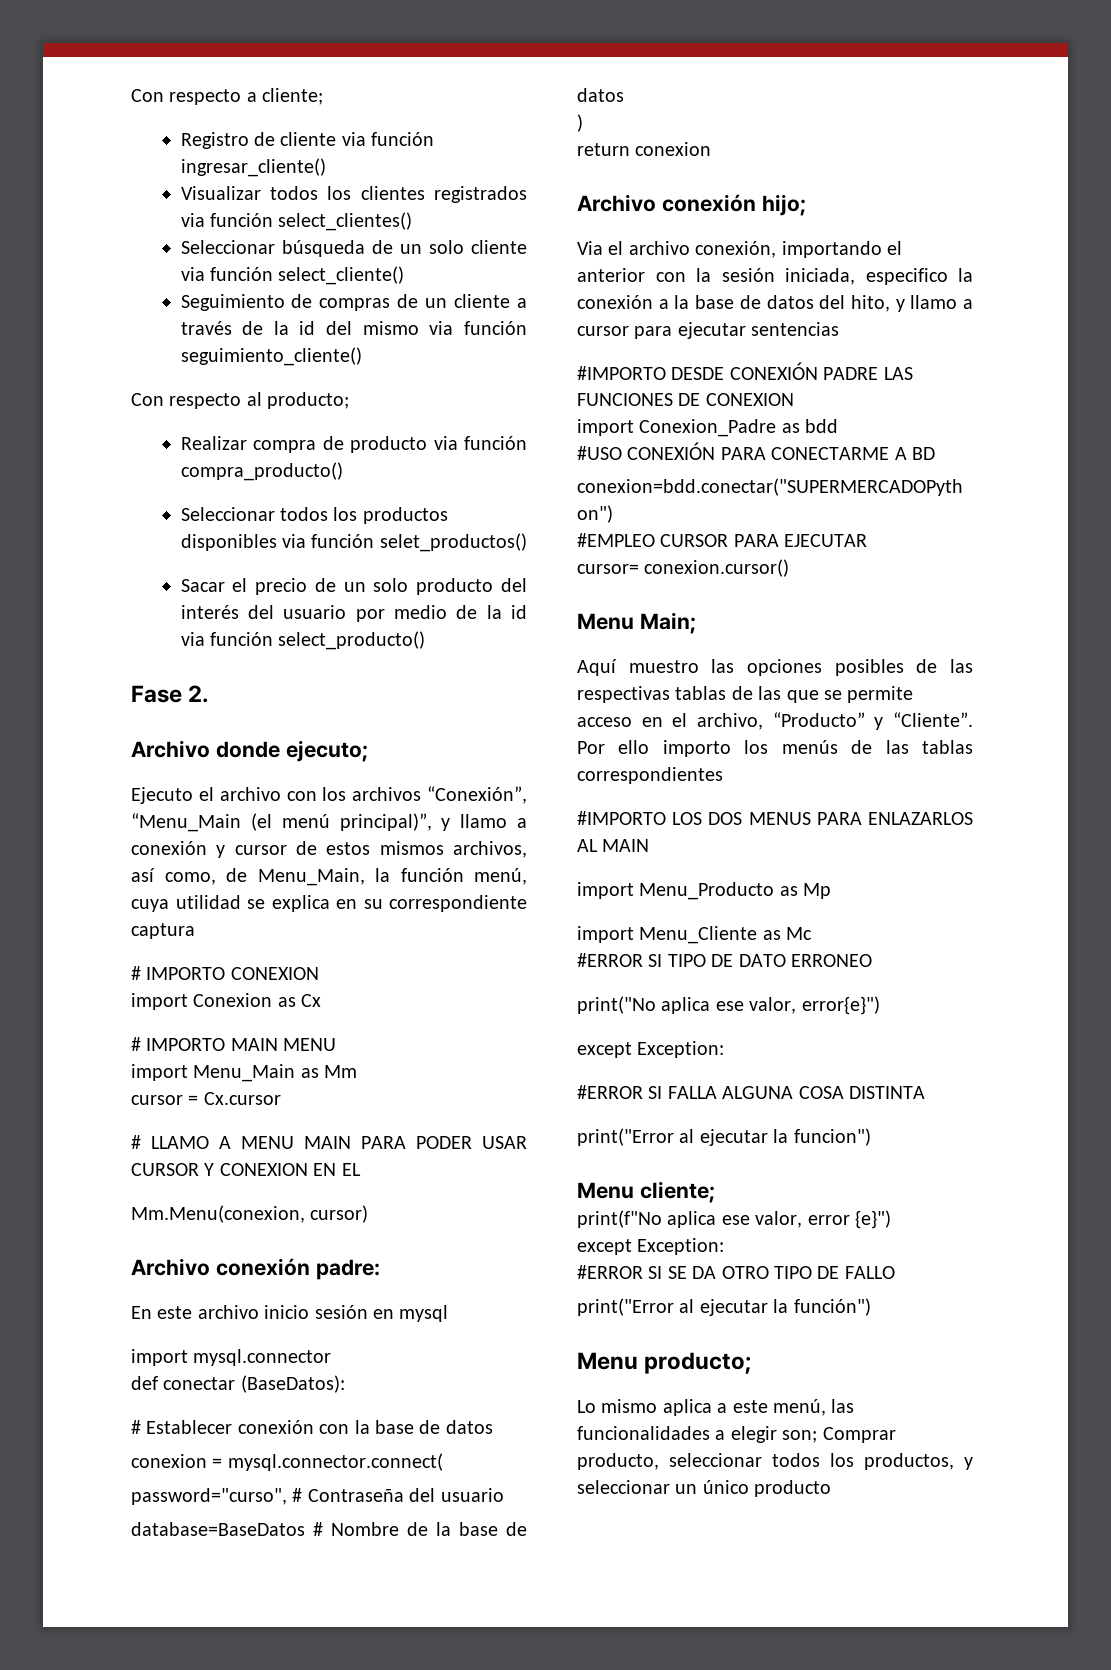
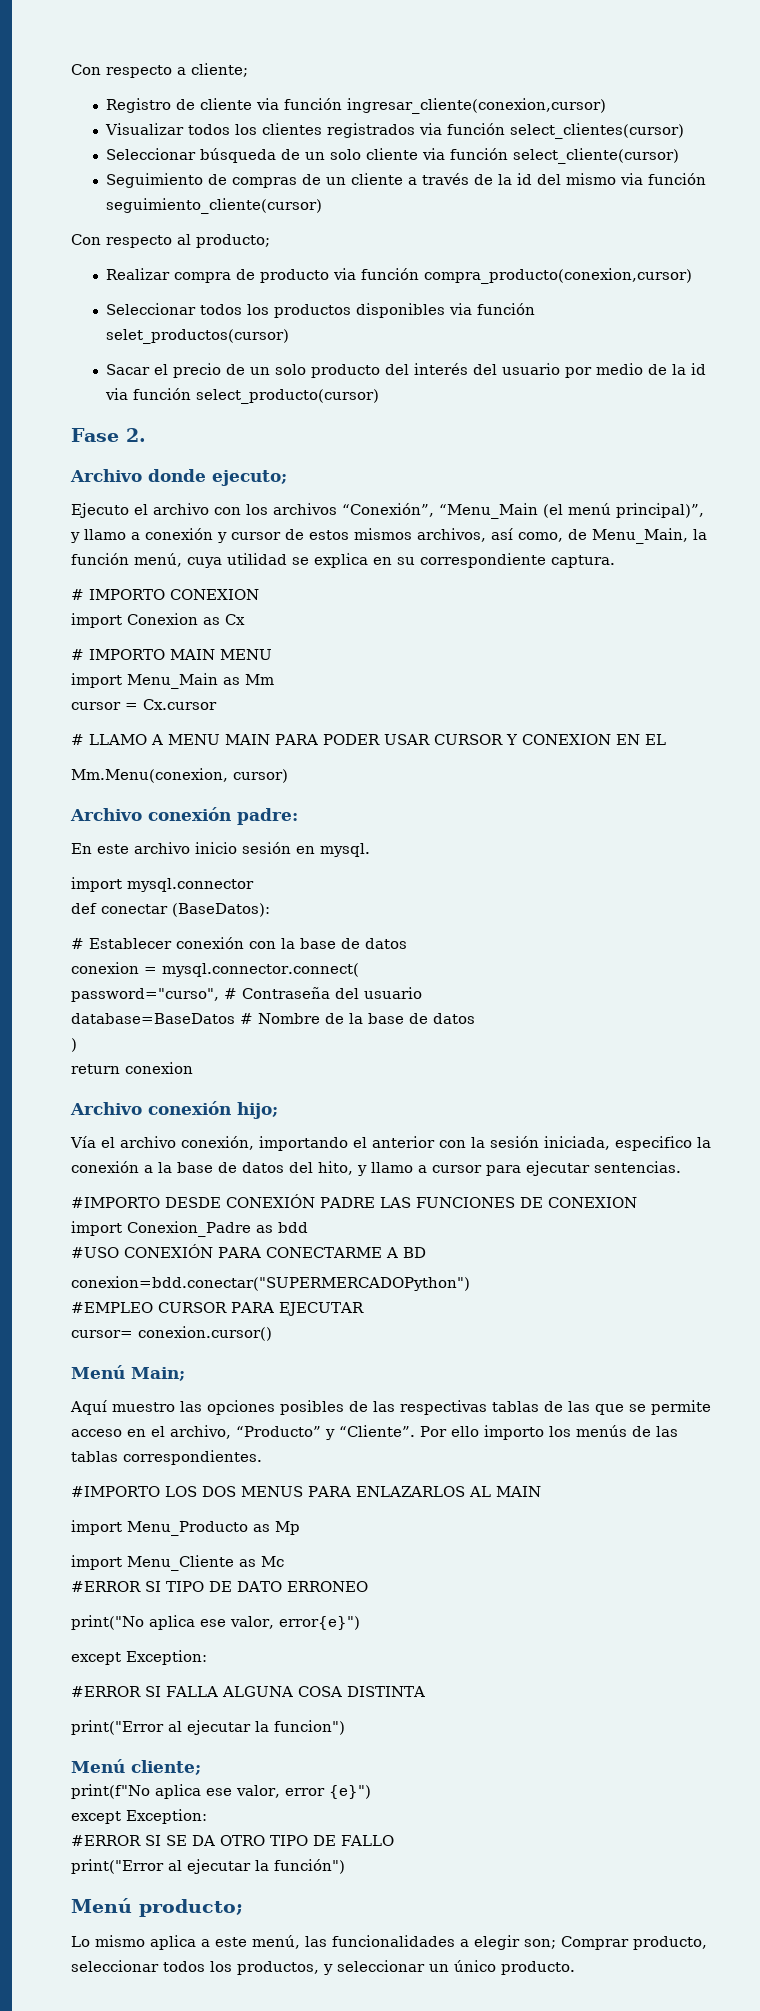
[180,158,326,177] ingresar_cliente() -> [347,98,607,114] ingresar_cliente(conexion,cursor)
[278,212,413,231] select_clientes() -> [510,123,685,139] select_clientes(cursor)
[278,266,405,285] select_cliente() -> [513,148,680,164] select_cliente(cursor)
[180,347,362,366] seguimiento_cliente() -> [106,198,323,214] seguimiento_cliente(cursor)
[180,462,343,481] compra_producto() -> [424,268,693,284] compra_producto(conexion,cursor)
[379,533,527,552] selet_productos() -> [106,329,290,344] selet_productos(cursor)
[278,631,426,650] select_producto() -> [196,389,380,404] select_producto(cursor)
[131,923,195,939] captura -> [551,555,615,568] captura.
[399,1305,449,1322] mysql -> [320,843,370,857] mysql.
[577,241,603,255] Via -> [70,1136,96,1148] Vía
[751,322,840,336] sentencias -> [594,1161,681,1173] sentencias.
[577,613,634,630] Menu -> [71,1365,125,1379] Menú
[577,767,723,784] correspondientes -> [123,1450,262,1465] correspondientes.
[577,1182,634,1199] Menu -> [71,1759,125,1773] Menú
[577,1352,638,1370] Menu -> [71,1898,132,1913] Menú
[754,1480,832,1497] producto -> [501,1961,575,1975] producto.

